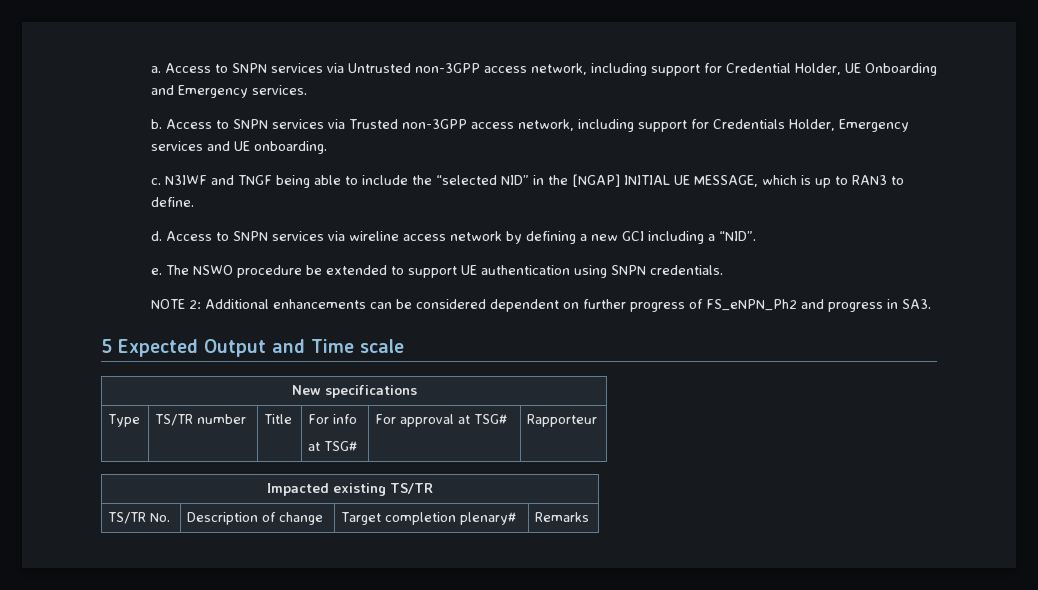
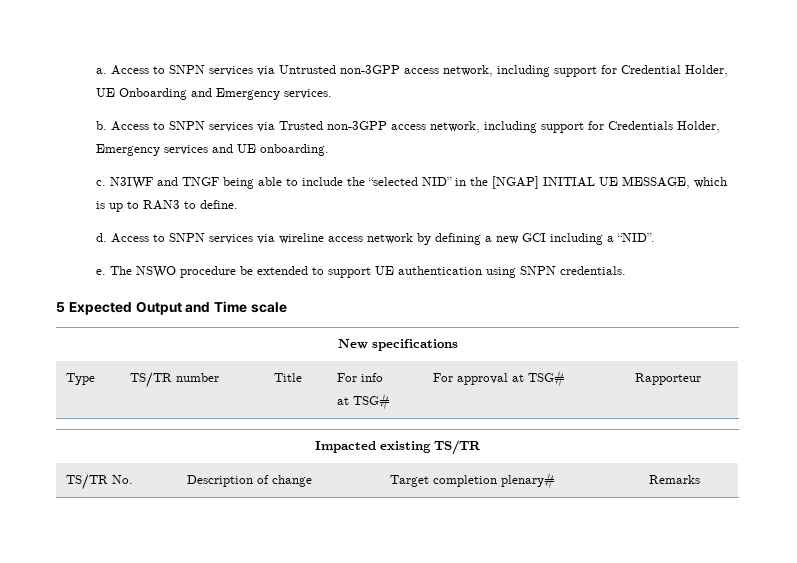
[150,299,931,312] // NOTE 2: Additional enhancements can be considered dependent on further progress of FS_eNPN_Ph2 and progress in SA3. -> (627, 270) none

